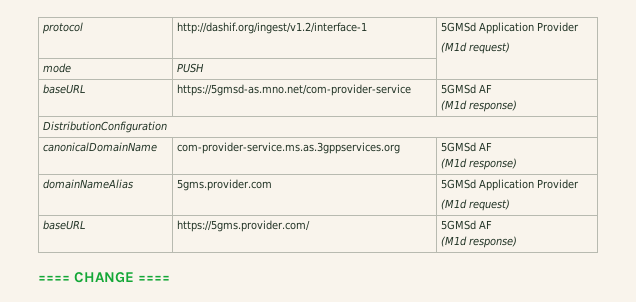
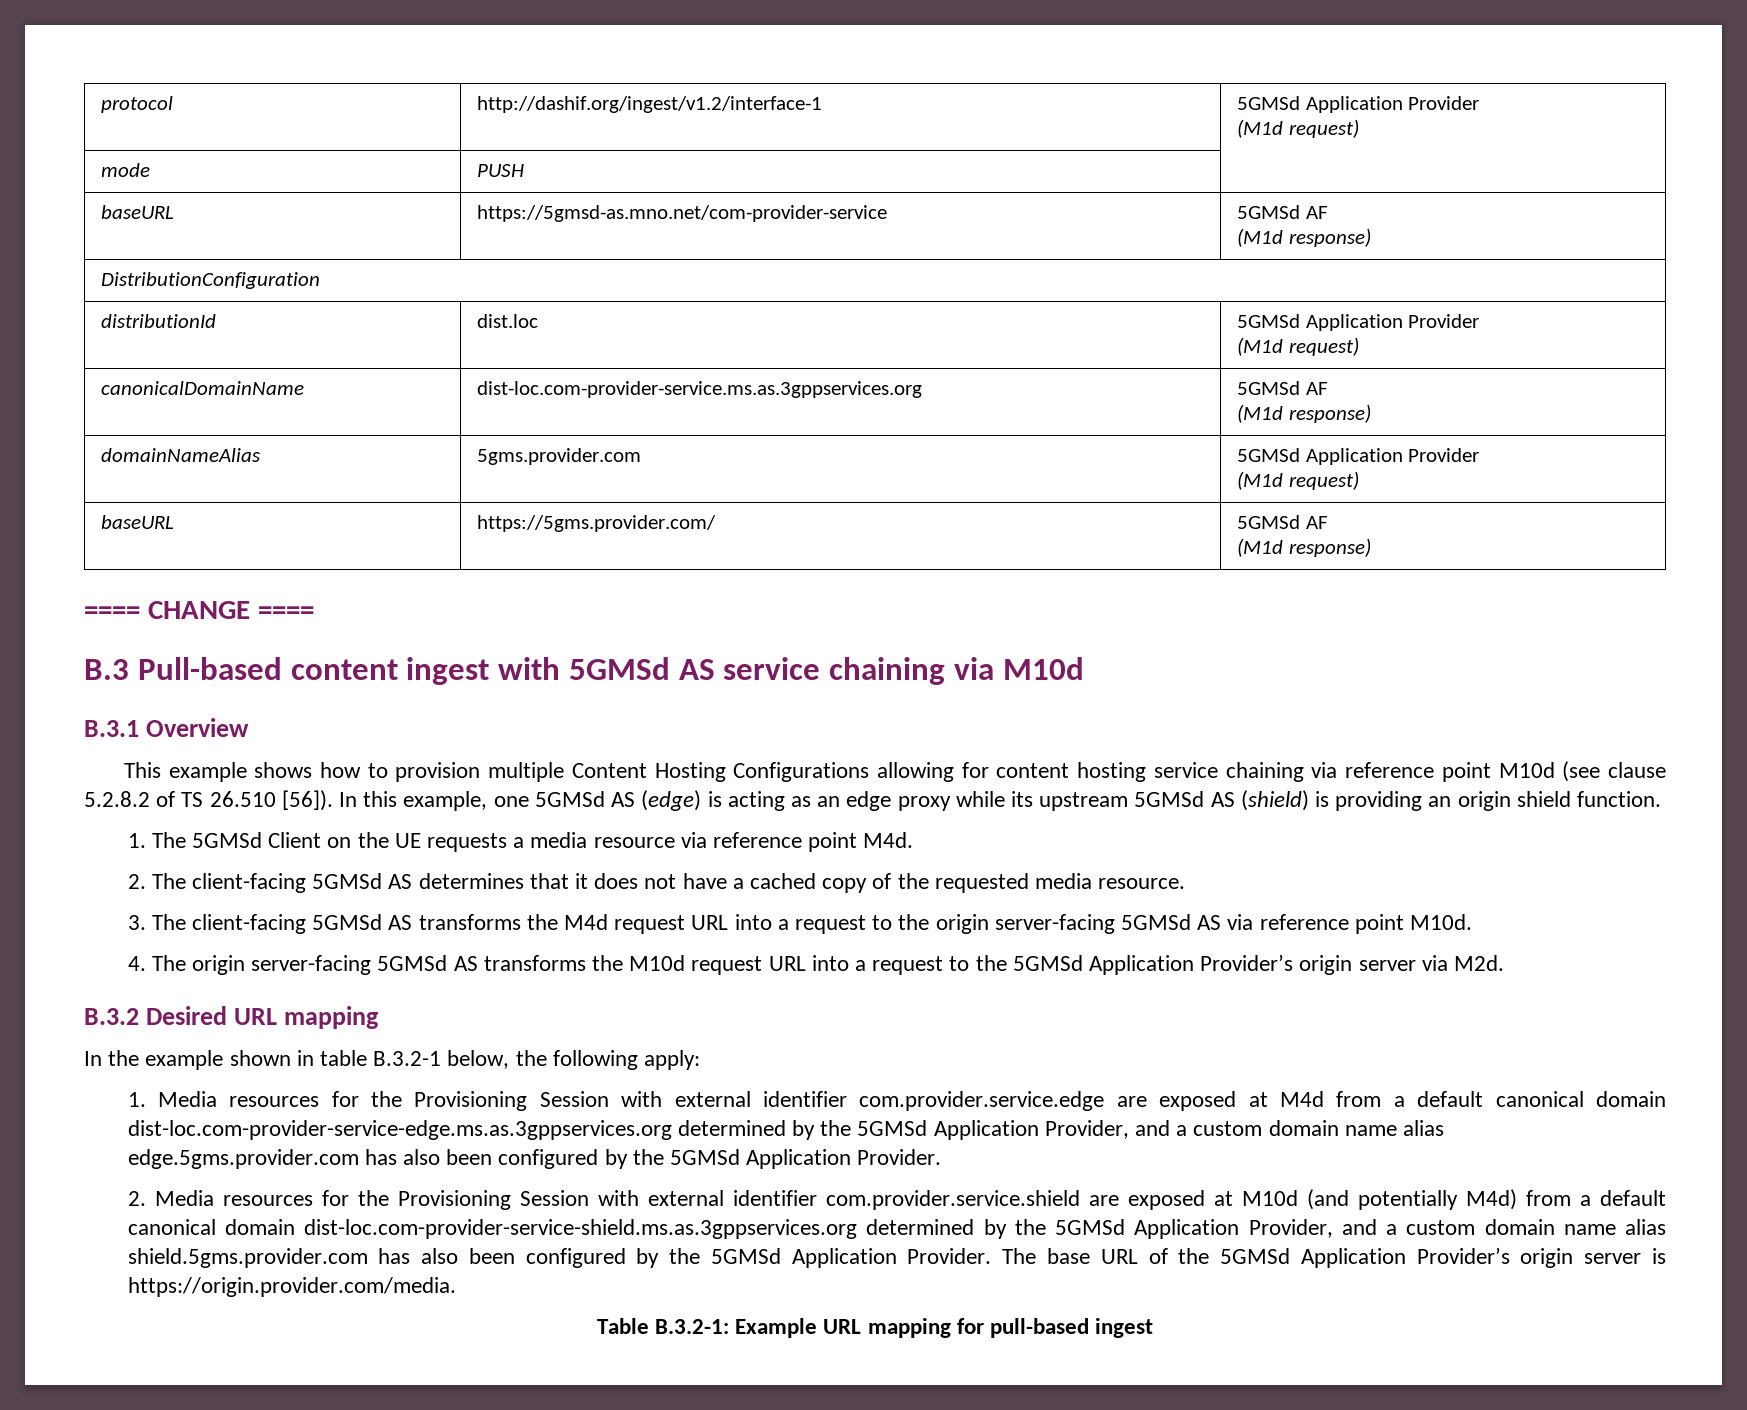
(167, 127) none -> [101,314,217,328] [477,314,539,328] [1237,314,1480,331] [1237,337,1359,356] // distributionId | dist.loc | 5GMSd Application Provider // (M1d request)
[176,142,400,154] com-provider-service.ms.as.3gppservices.org -> [477,381,923,398] dist-loc.com-provider-service.ms.as.3gppservices.org
(171, 278) none -> [84,657,1084,685] [84,718,250,737] [123,761,1667,782] [84,790,1662,811] [127,832,914,852] [127,873,1186,893] [127,914,1473,934] [127,954,1505,975] [84,1006,380,1029] [84,1050,701,1070] [127,1091,1666,1111] [127,1120,1445,1140] [127,1149,942,1169] [127,1189,1667,1210] [127,1219,1666,1239] [127,1247,1667,1268] [127,1277,456,1297] [596,1318,1154,1338] // B.3 Pull-based content ingest with 5GMSd AS service chaining via M10d // B.3.1 Overview // This example shows how to provision multiple Content Hosting Configurations allowing for content hosting service chaining via reference point M10d (see clause 5.2.8.2 of TS 26.510 [56]). In this example, one 5GMSd AS (edge) is acting as an edge proxy while its upstream 5GMSd AS (shield) is providing an origin shield function. // 1. The 5GMSd Client on the UE requests a media resource via reference point M4d. // 2. The client-facing 5GMSd AS determines that it does not have a cached copy of the requested media resource. // 3. The client-facing 5GMSd AS transforms the M4d request URL into a request to the origin server-facing 5GMSd AS via reference point M10d. // 4. The origin server-facing 5GMSd AS transforms the M10d request URL into a request to the 5GMSd Application Provider’s origin server via M2d. // B.3.2 Desired URL mapping // In the example shown in table B.3.2-1 below, the following apply: // 1. Media resources for the Provisioning Session with external identifier com.provider.service.edge are exposed at M4d from a default canonical domain dist-loc.com-provider-service-edge.ms.as.3gppservices.org determined by the 5GMSd Application Provider, and a custom domain name alias edge.5gms.provider.com has also been configured by the 5GMSd Application Provider. // 2. Media resources for the Provisioning Session with external identifier com.provider.service.shield are exposed at M10d (and potentially M4d) from a default canonical domain dist-loc.com-provider-service-shield.ms.as.3gppservices.org determined by the 5GMSd Application Provider, and a custom domain name alias shield.5gms.provider.com has also been configured by the 5GMSd Application Provider. The base URL of the 5GMSd Application Provider’s origin server is https://origin.provider.com/media. // Table B.3.2-1: Example URL mapping for pull-based ingest

